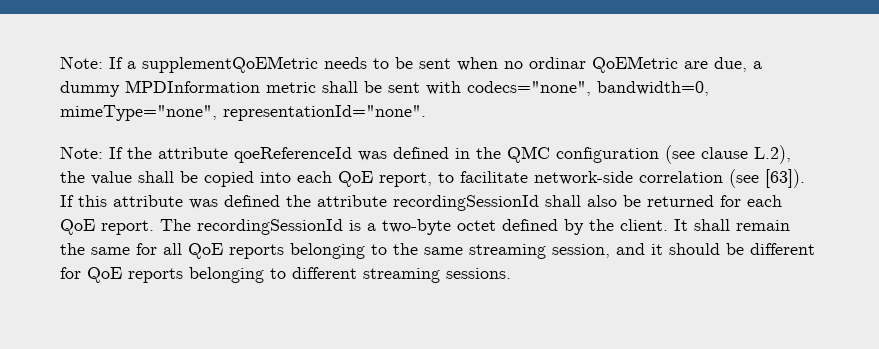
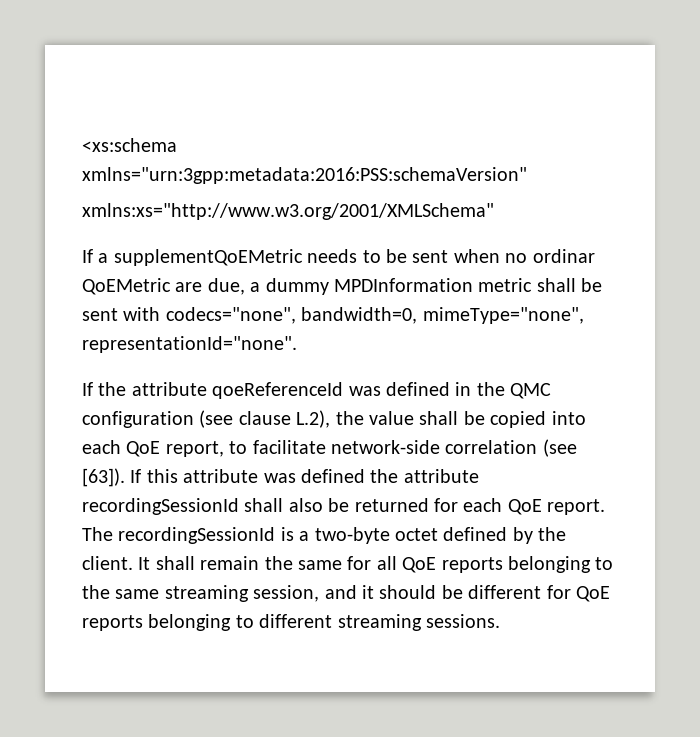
[60,56,103,69] Note: -> [82,138,177,152] [82,167,527,184] [82,203,494,220] <xs:schema xmlns="urn:3gpp:metadata:2016:PSS:schemaVersion" // xmlns:xs="http://www.w3.org/2001/XMLSchema" //
[60,146,103,159] Note: -> (297, 344) none

